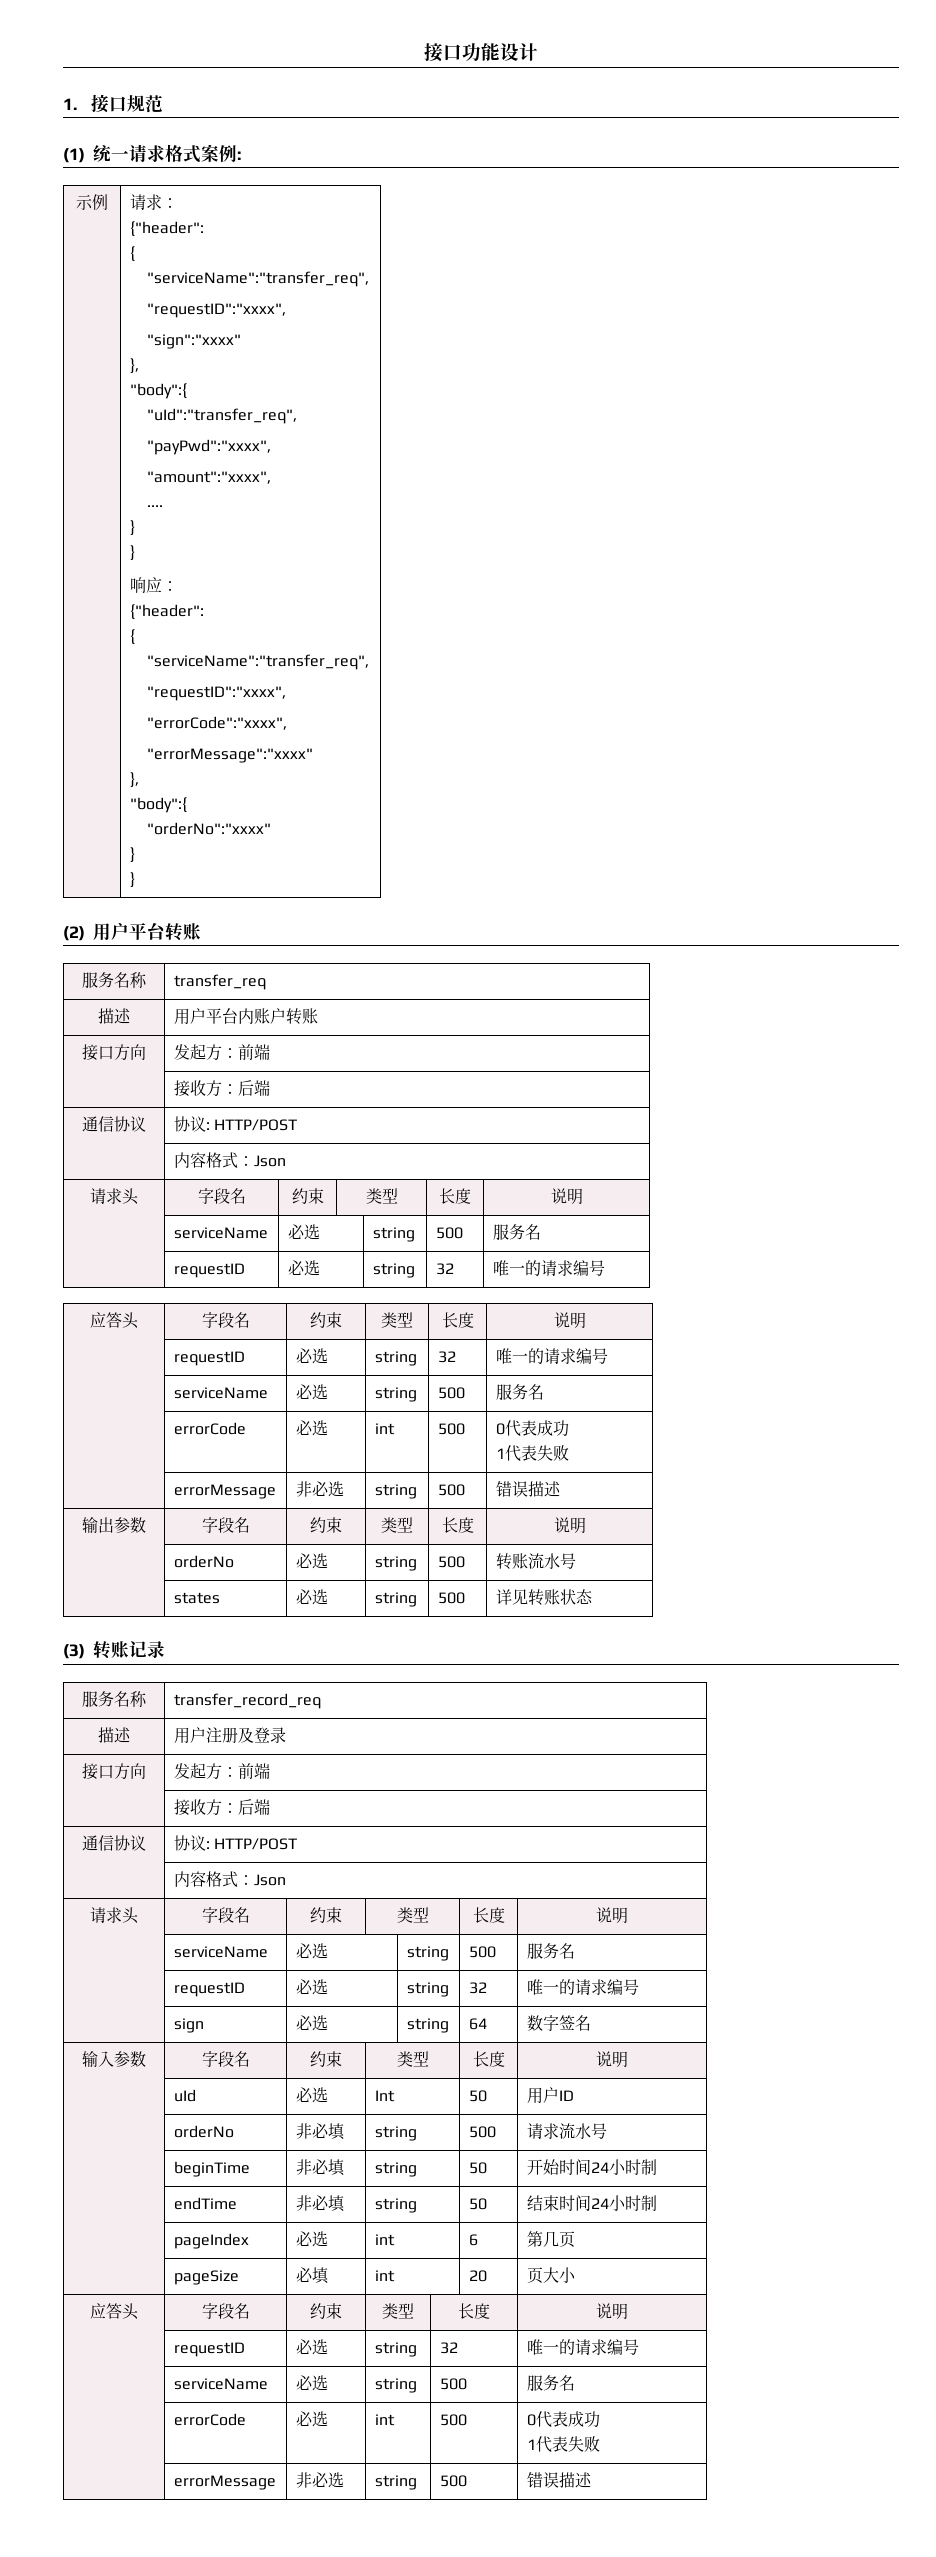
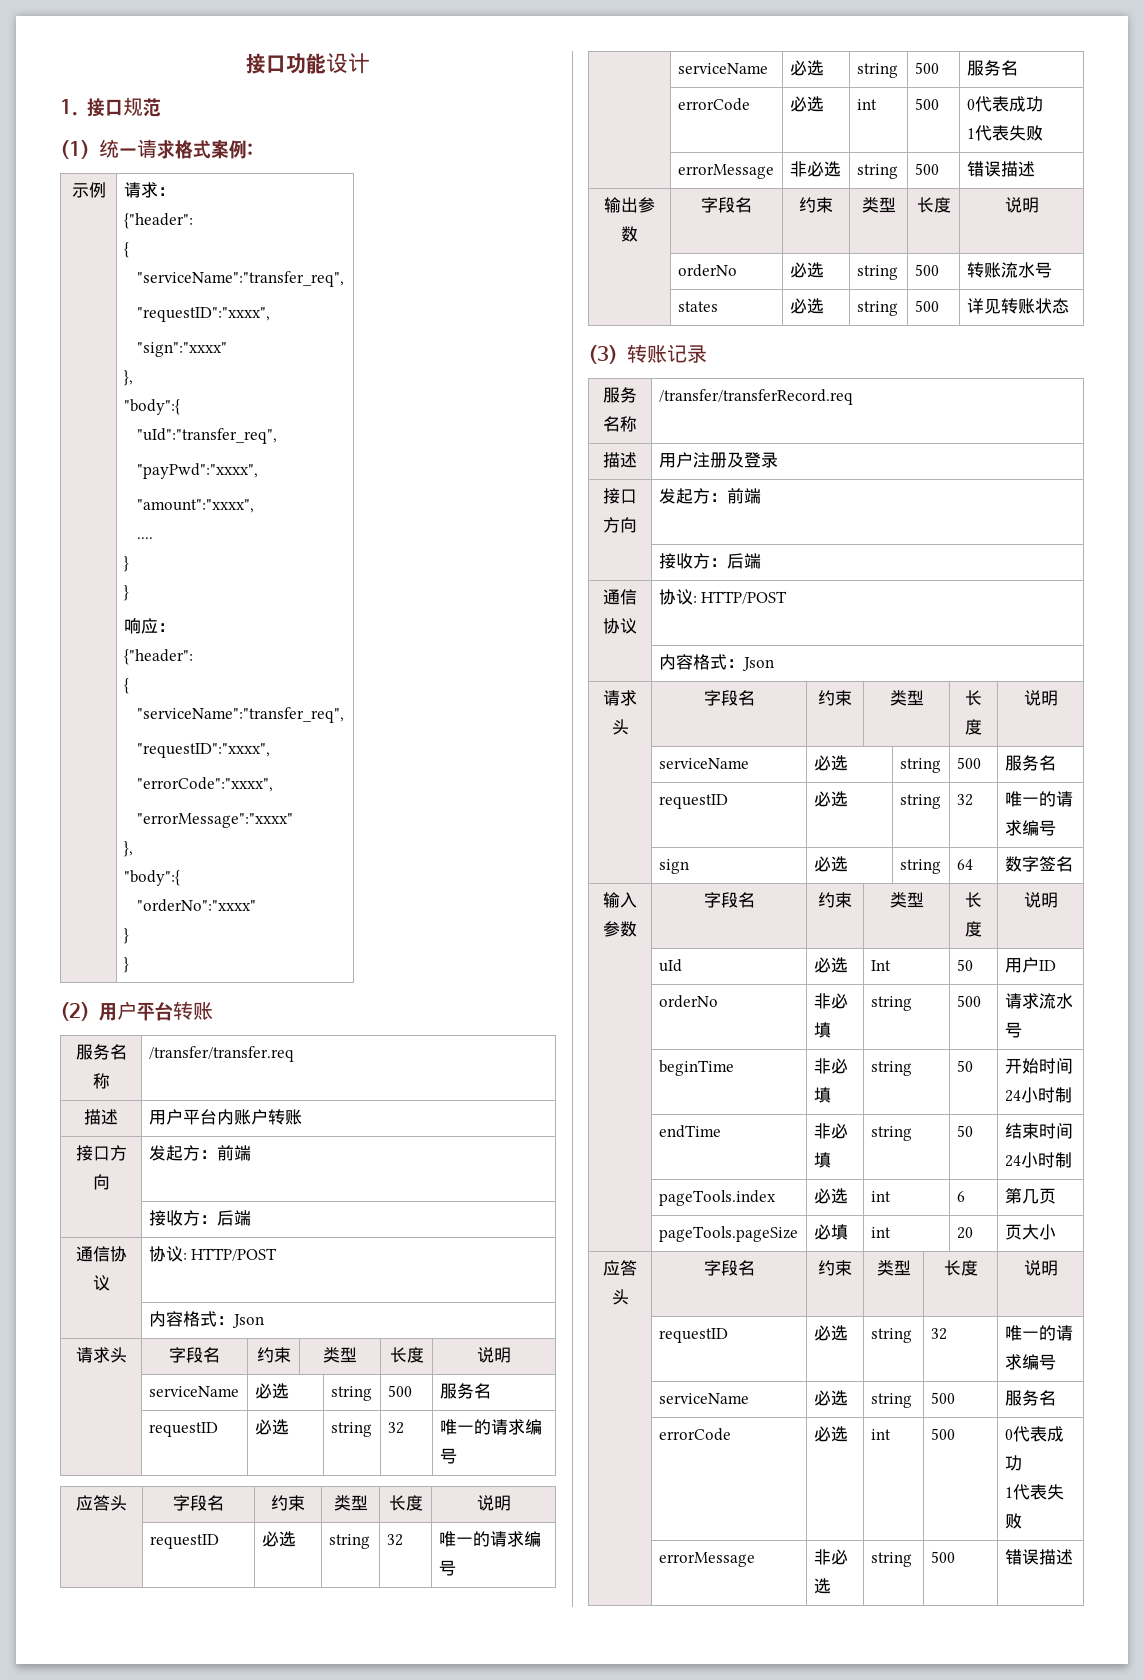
[173,974,266,990] transfer_req -> [148,1046,294,1062] /transfer/transfer.req
[173,1693,321,1709] transfer_record_req -> [658,389,853,405] /transfer/transferRecord.req
[173,2233,249,2249] pageIndex -> [658,1190,776,1206] pageTools.index
[173,2270,239,2285] pageSize -> [658,1226,798,1242] pageTools.pageSize

